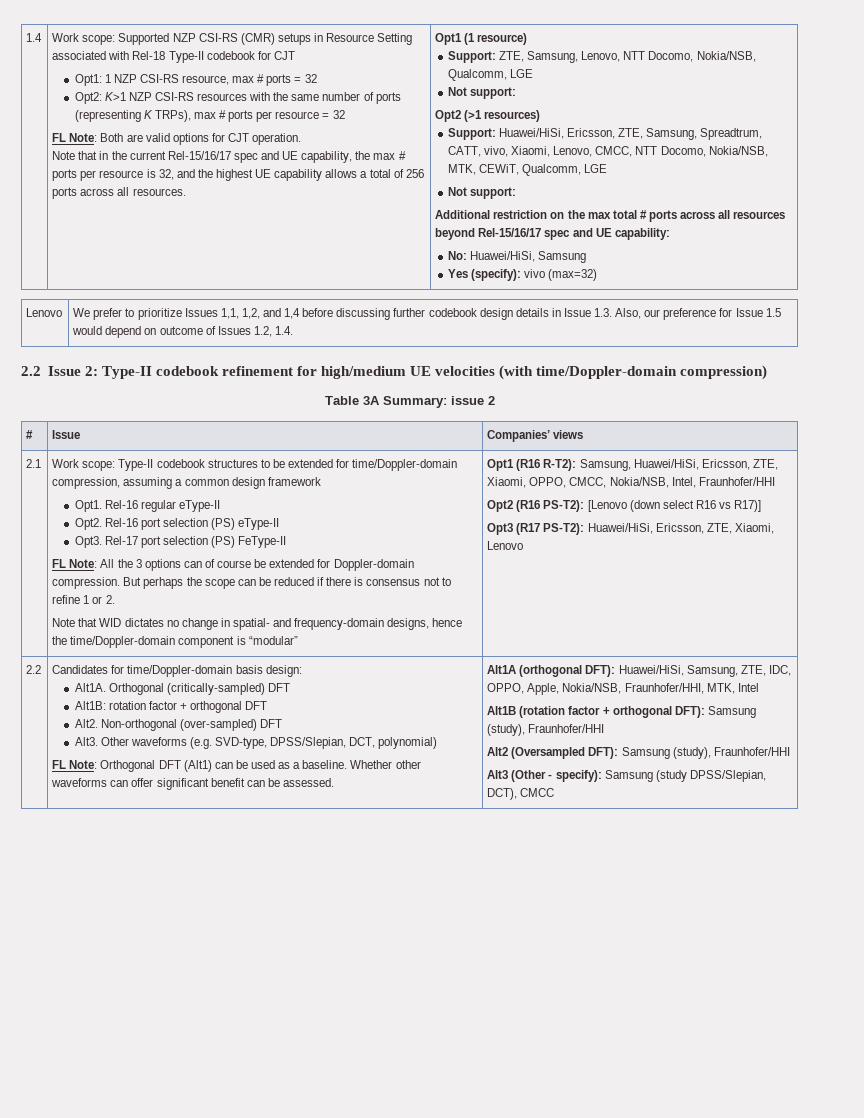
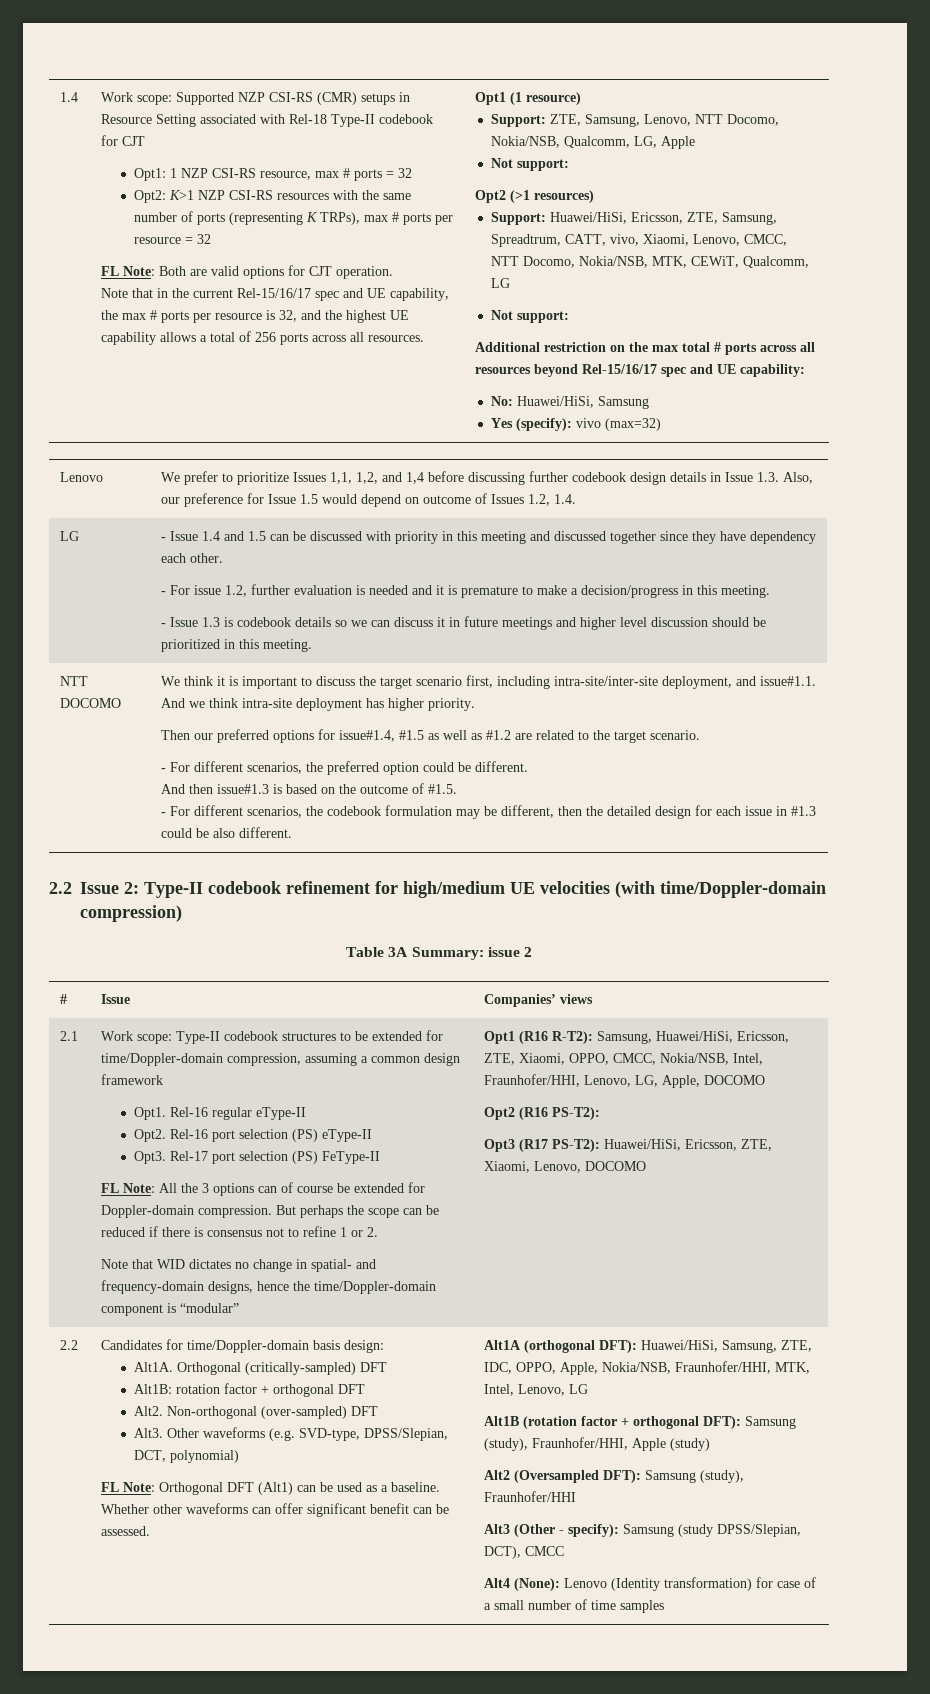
[510,69,534,78] LGE -> [633,136,695,149] LG, Apple
[584,164,608,173] LGE -> [490,278,510,288] LG
(293, 330) none -> [60,531,80,541] [161,531,817,544] [161,553,224,563] [161,584,771,598] [161,616,767,630] [161,639,313,652] [60,676,89,686] [60,698,122,708] [161,675,817,689] [161,698,476,711] [161,729,701,743] [161,761,529,775] [161,783,458,794] [161,805,817,819] [161,827,293,838] // LG | - Issue 1.4 and 1.5 can be discussed with priority in this meeting and discussed together since they have dependency each other. // - For issue 1.2, further evaluation is needed and it is premature to make a decision/progress in this meeting. // - Issue 1.3 is codebook details so we can discuss it in future meetings and higher level discussion should be prioritized in this meeting. // NTT DOCOMO | We think it is important to discuss the target scenario first, including intra-site/inter-site deployment, and issue#1.1. And we think intra-site deployment has higher priority. // Then our preferred options for issue#1.4, #1.5 as well as #1.2 are related to the target scenario. // - For different scenarios, the preferred option could be different. // And then issue#1.3 is based on the outcome of #1.5. // - For different scenarios, the codebook formulation may be different, then the detailed design for each issue in #1.3 could be also different.
[698,477,775,486] [487,500,762,512] Fraunhofer/HHI // Opt2 (R16 PS-T2): [Lenovo (down select R16 vs R17)] -> [484,1074,766,1088] [484,1107,601,1120] Fraunhofer/HHI, Lenovo, LG, Apple, DOCOMO // Opt2 (R16 PS-T2):
[487,541,524,550] Lenovo -> [534,1161,647,1173] Lenovo, DOCOMO
[737,683,759,692] Intel -> [484,1384,589,1396] Intel, Lenovo, LG
[528,724,605,733] Fraunhofer/HHI -> [532,1437,711,1451] Fraunhofer/HHI, Apple (study)
(555, 792) none -> [484,1577,817,1591] [484,1599,665,1613] // Alt4 (None): Lenovo (Identity transformation) for case of a small number of time samples

